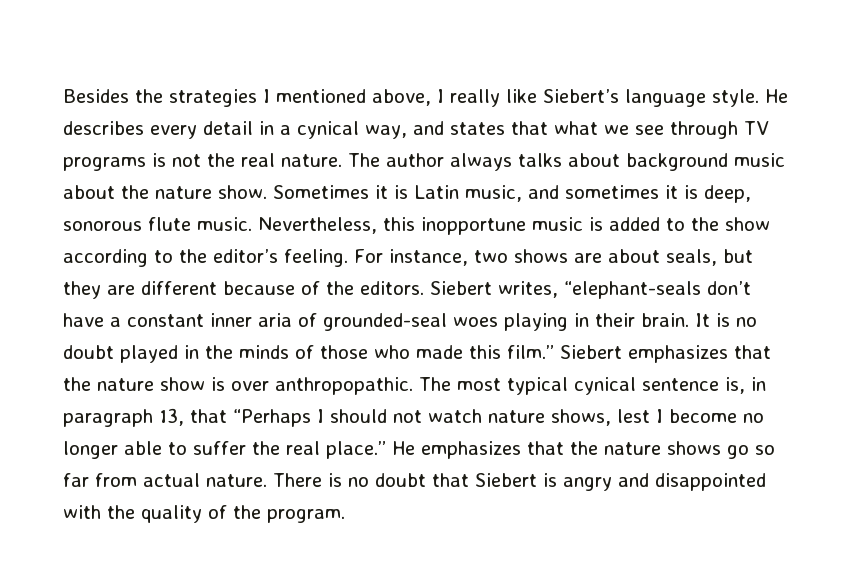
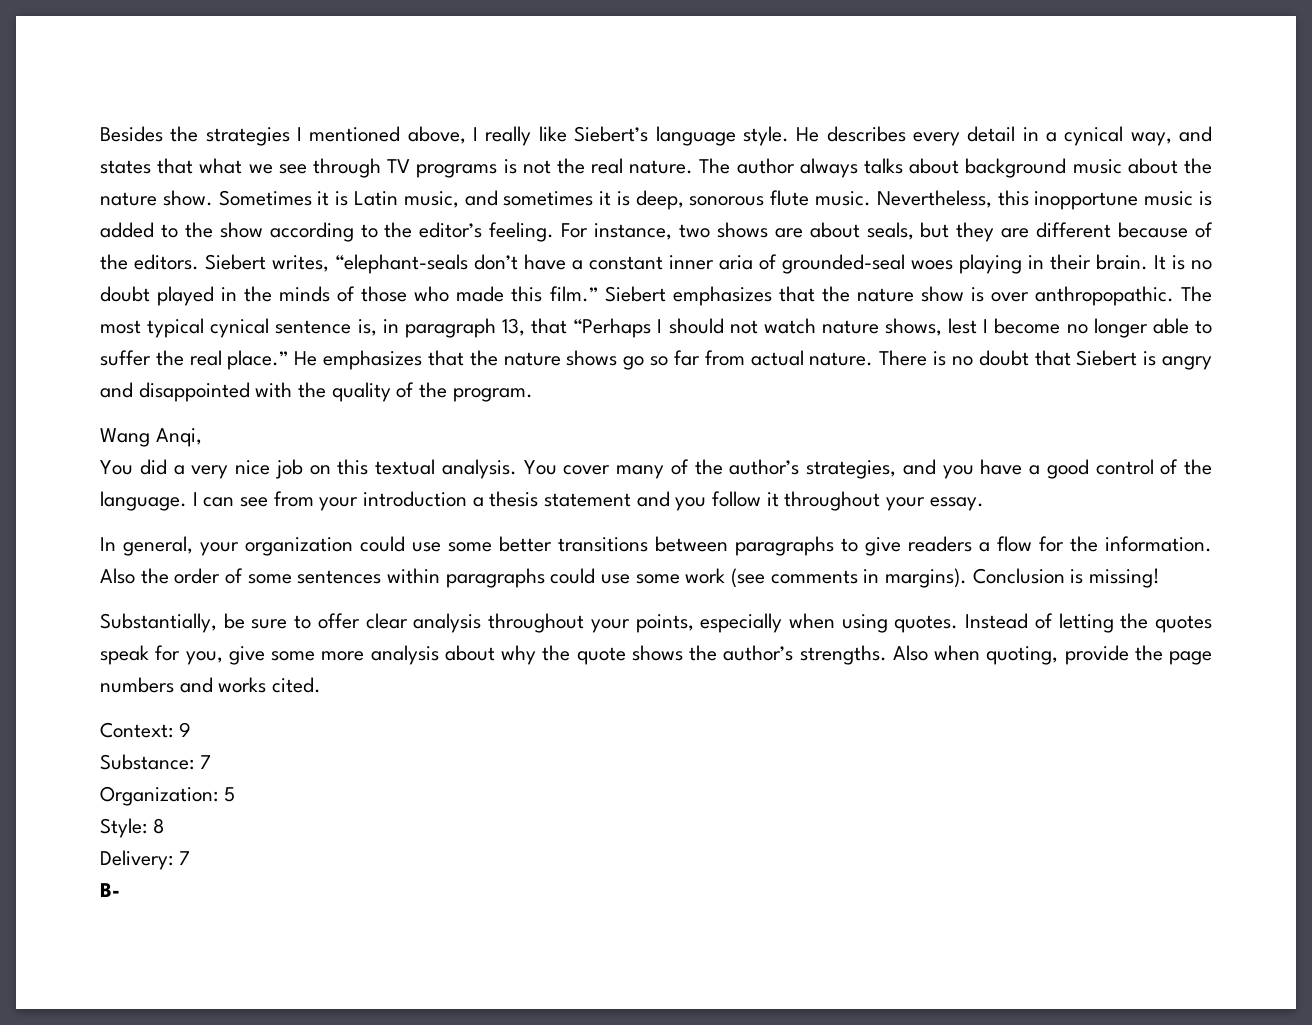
(345, 516) none -> [100,428,202,447] [100,459,1212,479] [100,491,984,511] [100,536,1212,556] [100,568,1161,588] [100,613,1212,633] [100,645,1212,665] [100,677,322,693] [100,722,191,738] [100,754,211,770] [100,786,235,806] [100,818,164,838] [100,850,190,870] [100,883,120,897] // Wang Anqi, // You did a very nice job on this textual analysis. You cover many of the author’s strategies, and you have a good control of the language. I can see from your introduction a thesis statement and you follow it throughout your essay. // In general, your organization could use some better transitions between paragraphs to give readers a flow for the information. Also the order of some sentences within paragraphs could use some work (see comments in margins). Conclusion is missing! // Substantially, be sure to offer clear analysis throughout your points, especially when using quotes. Instead of letting the quotes speak for you, give some more analysis about why the quote shows the author’s strengths. Also when quoting, provide the page numbers and works cited. // Context: 9 // Substance: 7 // Organization: 5 // Style: 8 // Delivery: 7 // B-

